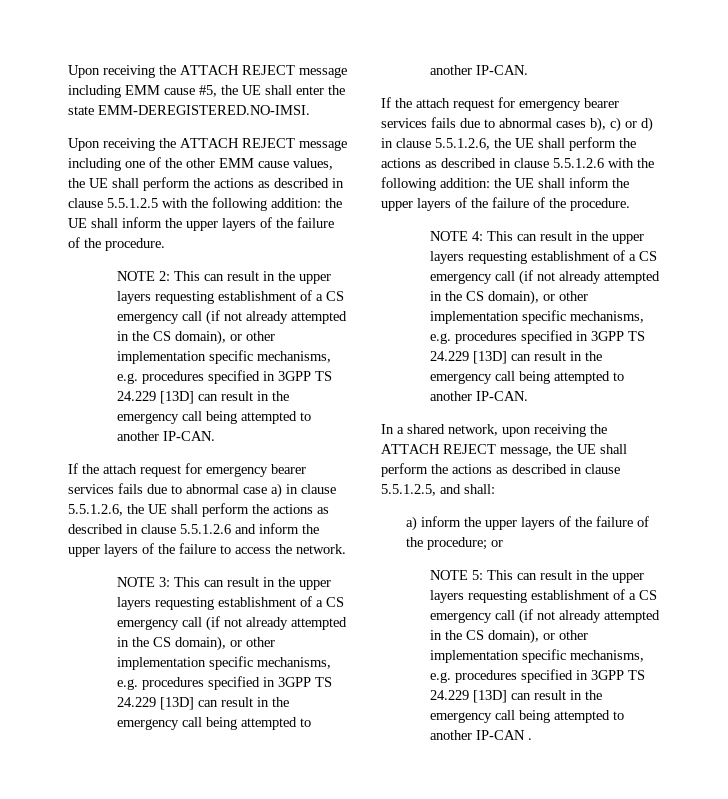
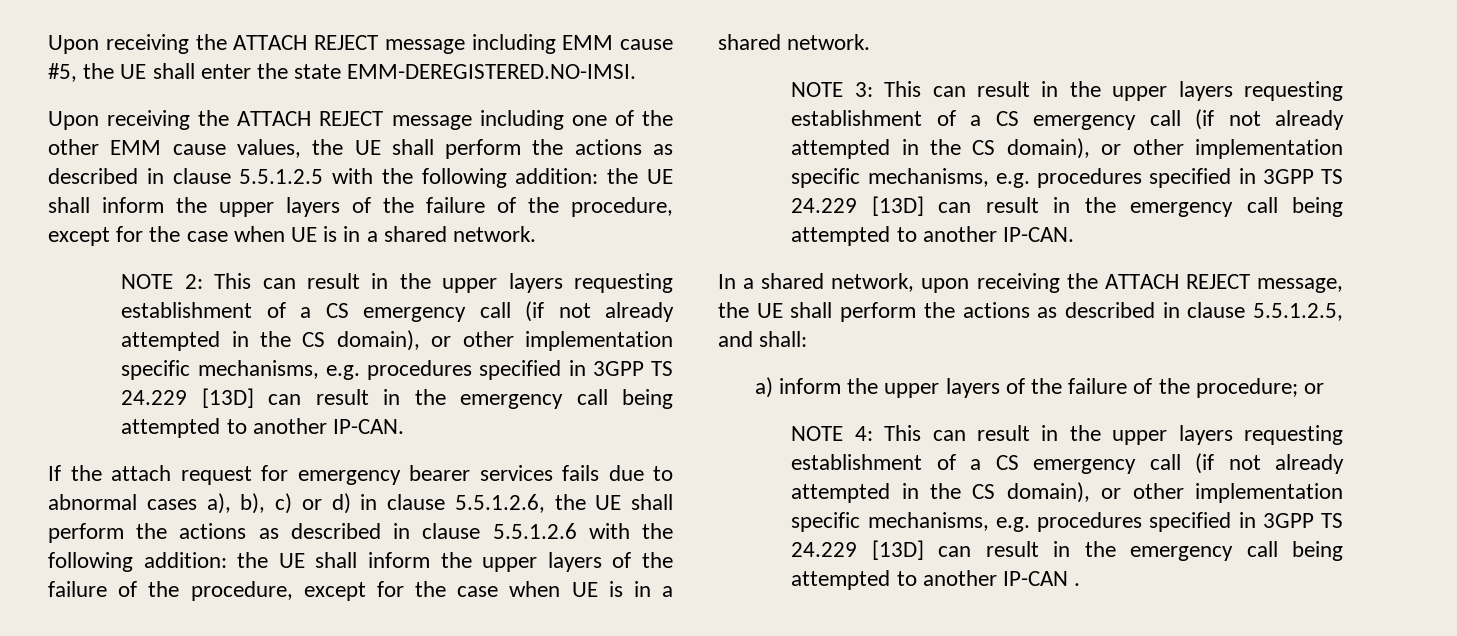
[105,238,165,251] procedure. -> [571,197,673,217] [48,226,537,246] procedure, except for the case when UE is in a shared network.
[68,463,306,477] [68,483,336,498] [68,503,329,517] [68,523,319,534] [68,543,346,557] [117,577,332,590] [117,596,345,610] [117,616,348,631] [117,636,276,651] [117,656,332,670] [117,676,333,690] [117,697,290,710] [117,717,312,730] [430,65,529,75] // If the attach request for emergency bearer services fails due to abnormal case a) in clause 5.5.1.2.6, the UE shall perform the actions as described in clause 5.5.1.2.6 and inform the upper layers of the failure to access the network. // NOTE 3: This can result in the upper layers requesting establishment of a CS emergency call (if not already attempted in the CS domain), or other implementation specific mechanisms, e.g. procedures specified in 3GPP TS 24.229 [13D] can result in the emergency call being attempted to another IP-CAN. -> (404, 426) none
(586, 124) none -> [206,493,231,514] a),
[570,198,630,211] [430,231,484,241] procedure. // NOTE 4: -> [190,581,673,601] [718,34,871,50] [791,82,873,97] procedure, except for the case when UE is in a shared network. // NOTE 3:
[472,570,484,580] 5: -> [854,426,873,441] 4:

